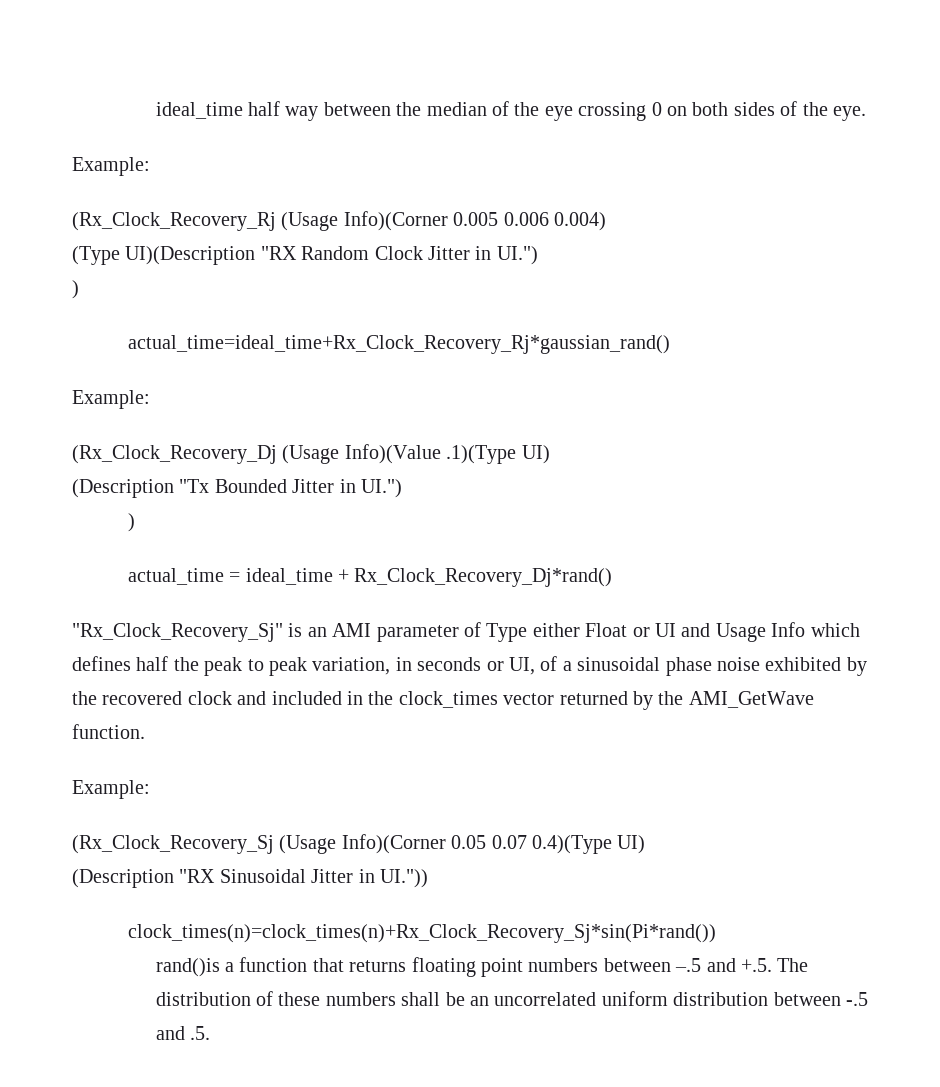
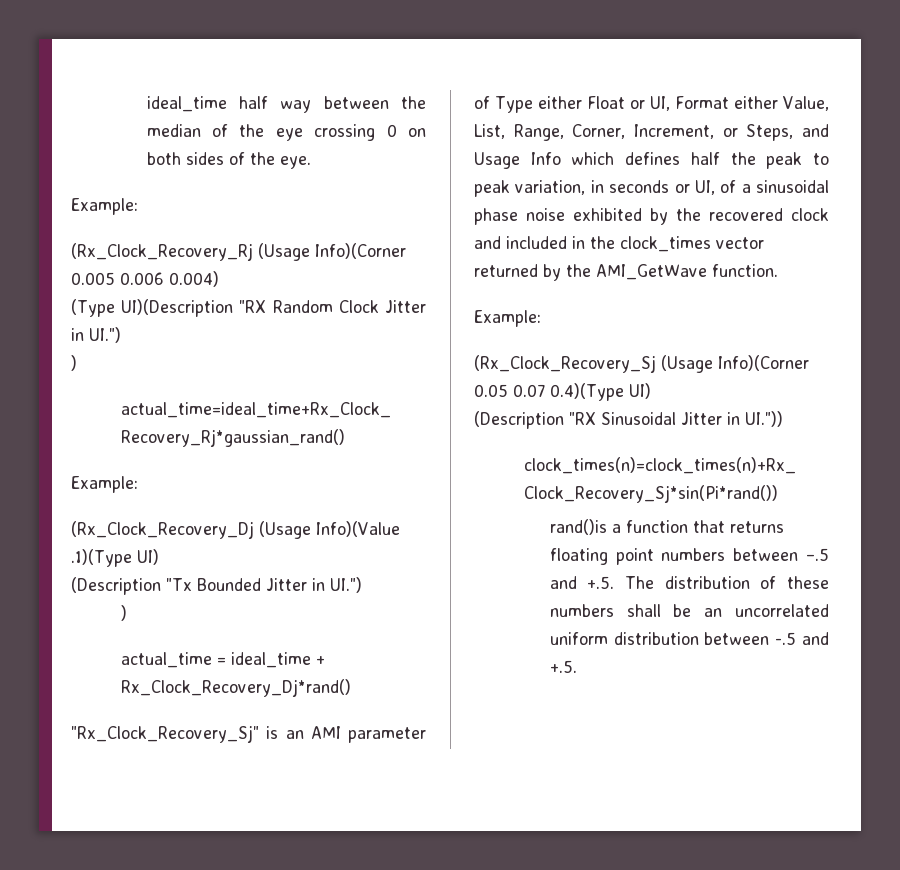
[654,623,676,637] UI -> [650,96,830,111] [474,124,794,141] UI, Format either Value, List, Range, Corner, Increment, or Steps,
[189,1026,210,1040] .5. -> [549,660,577,673] +.5.

